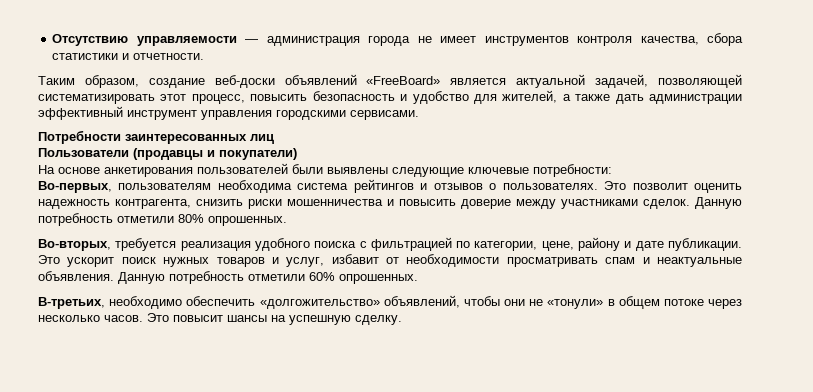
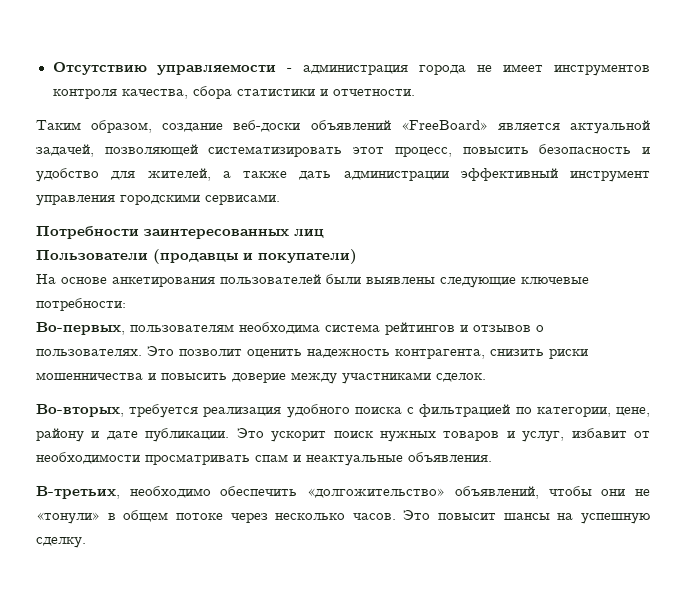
[245,39,259,43] — -> [287,68,293,72] -
[695,197,742,209] [38,213,287,226] Данную потребность отметили 80% опрошенных. -> (486, 377) none
[118,271,418,284] Данную потребность отметили 60% опрошенных. -> (492, 457) none

